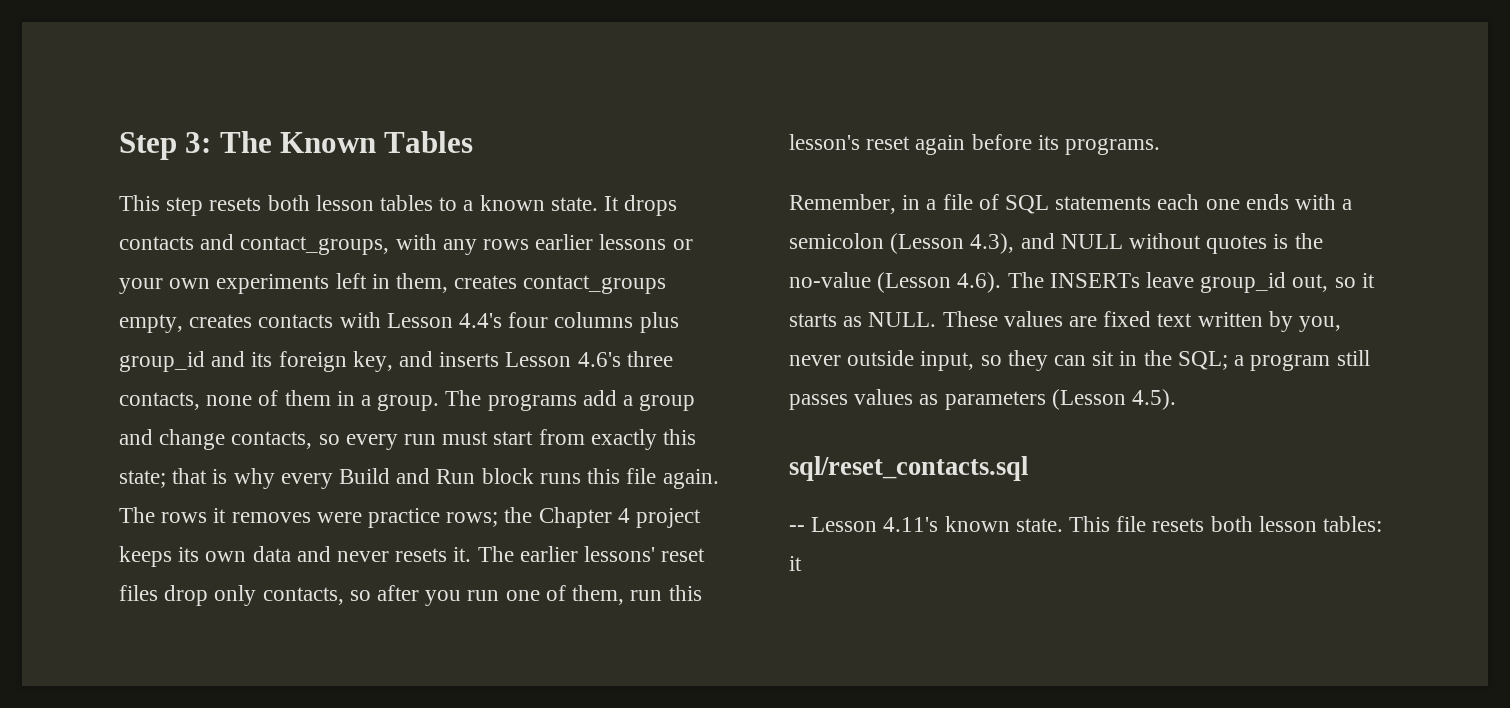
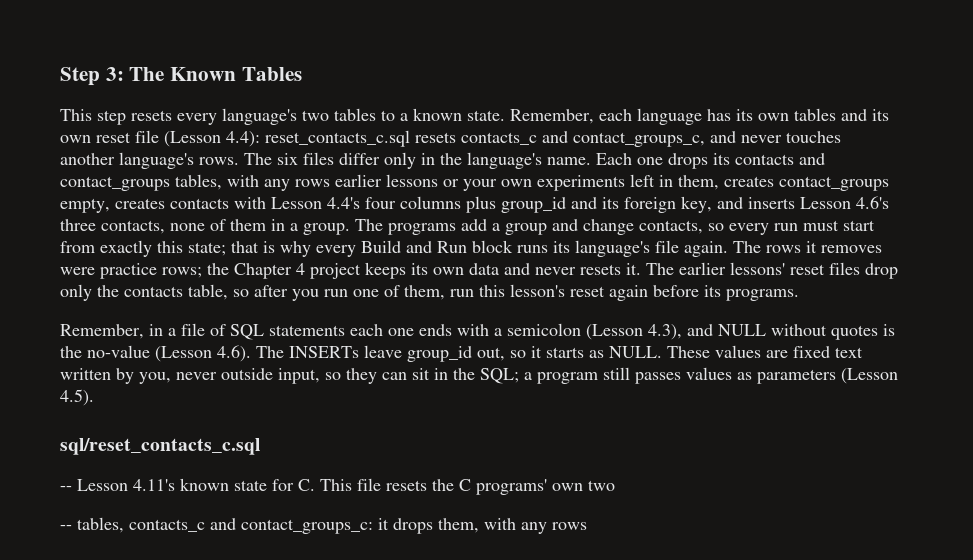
[267,195,374,211] both lesson -> [177,108,329,125] every language's two
[604,195,678,216] [119,234,390,255] It drops contacts and contact_groups, -> [510,108,889,125] [60,130,841,147] [60,152,825,169] [60,174,222,191] Remember, each language has its own tables and its own reset file (Lesson 4.4): reset_contacts_c.sql resets contacts_c and contact_groups_c, and never touches another language's rows. The six files differ only in the language's name. Each one drops its contacts and contact_groups tables,
[587,468,621,484] this -> [553,240,650,257] its language's
[262,587,344,605] contacts, -> [97,284,228,300] the contacts table,
[789,456,1028,481] sql/reset_contacts.sql -> [60,438,260,455] sql/reset_contacts_c.sql
[1015,516,1383,532] [789,556,802,571] state. This file resets both lesson tables: it -> [234,478,615,495] [60,517,587,534] state for C. This file resets the C programs' own two // -- tables, contacts_c and contact_groups_c: it drops them, with any rows

